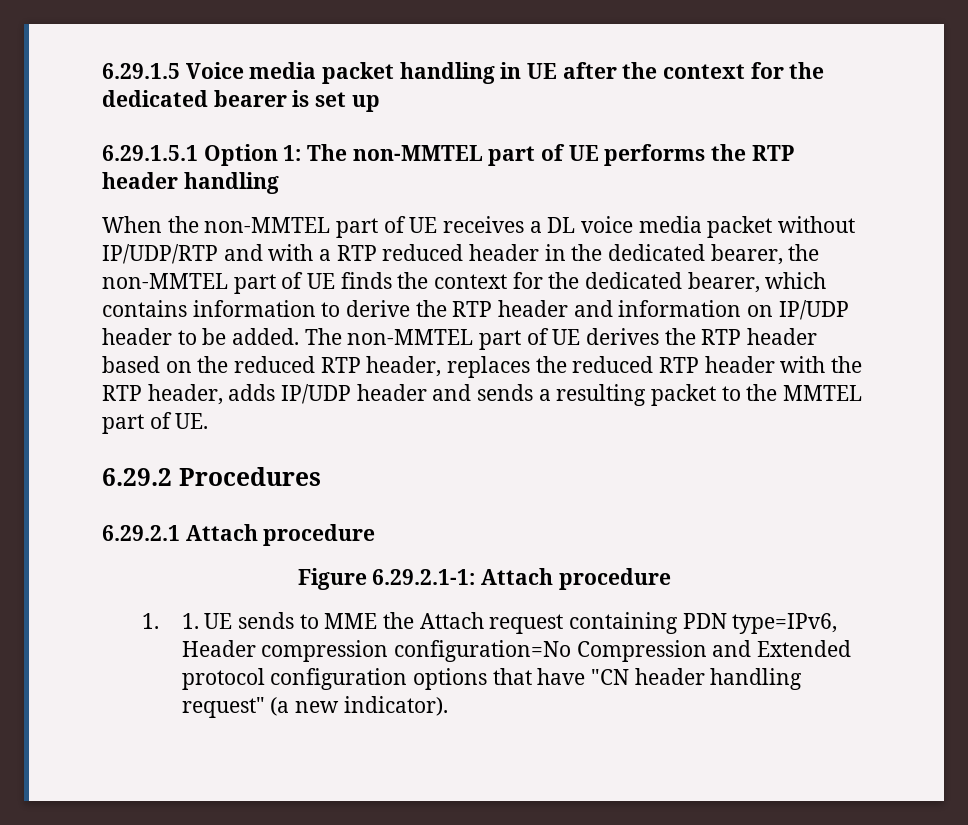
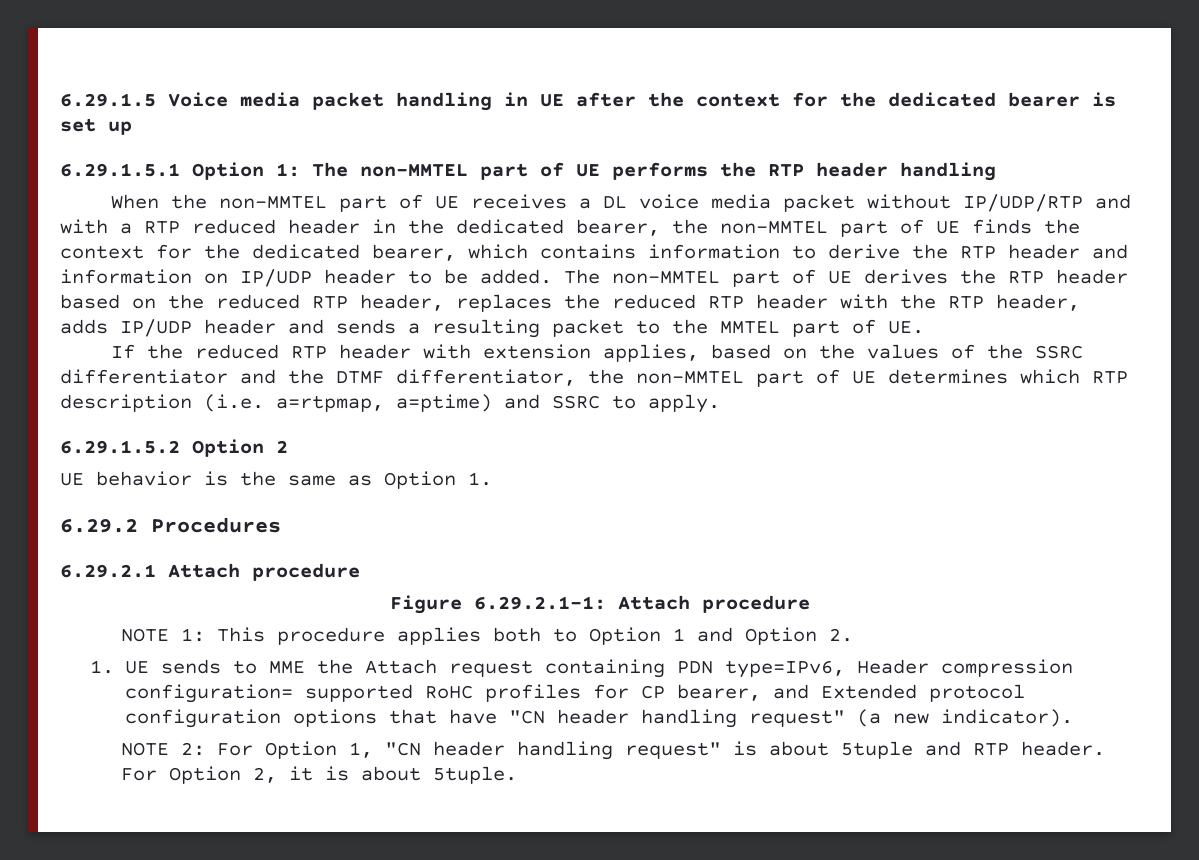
(209, 421) none -> [110,344,1083,362] [60,369,1128,387] [60,394,720,413] [60,439,288,457] [60,471,492,489] // If the reduced RTP header with extension applies, based on the values of the SSRC differentiator and the DTMF differentiator, the non-MMTEL part of UE determines which RTP description (i.e. a=rtpmap, a=ptime) and SSRC to apply. // 6.29.1.5.2 Option 2 // UE behavior is the same as Option 1.
[141,613,199,629] // 1. 1. -> [120,627,853,645] [90,660,115,674] // NOTE 1: This procedure applies both to Option 1 and Option 2. // 1.
[394,640,707,662] configuration=No Compression -> [124,684,761,703] configuration= supported RoHC profiles for CP bearer,
(448, 706) none -> [120,741,1105,760] [120,766,517,784] // NOTE 2: For Option 1, "CN header handling request" is about 5tuple and RTP header. For Option 2, it is about 5tuple.

